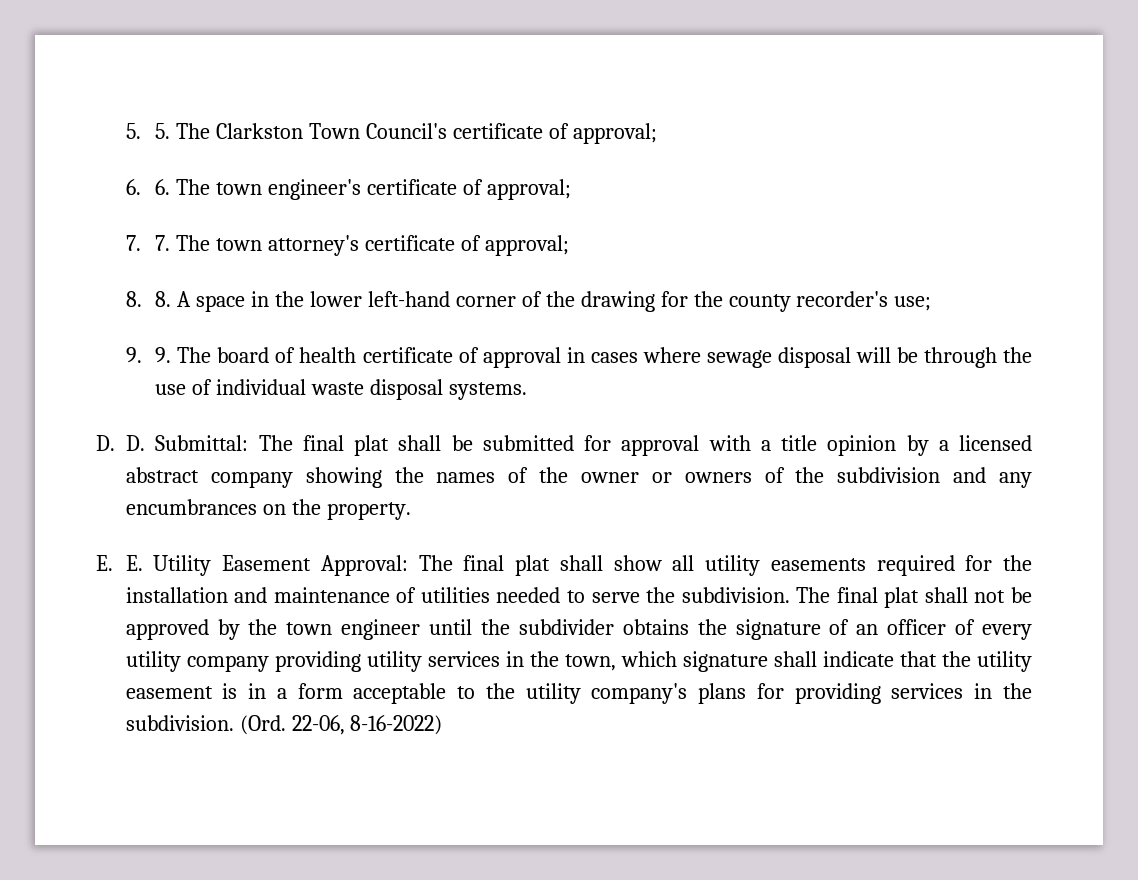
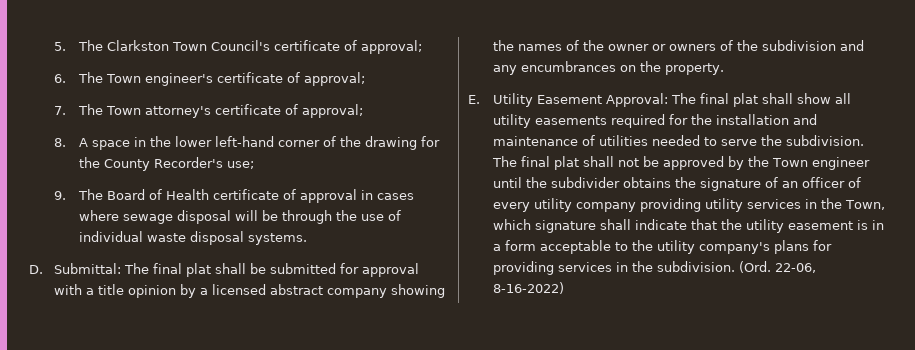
[125,123,171,139] 5. 5. -> [53,42,66,51] 5.
[155,179,263,195] 6. The town -> [77,72,142,83] The Town
[155,235,263,251] 7. The town -> [77,104,142,115] The Town
[155,291,172,307] 8. -> (66, 142) none
[728,291,889,312] county recorder's -> [103,157,223,171] County Recorder's
[155,347,357,363] 9. The board of health -> [77,189,209,200] The Board of Health
[126,435,145,451] D. -> (43, 269) none
[125,555,143,571] E. -> (480, 99) none
[286,622,333,635] town -> [771,158,808,167] Town
[564,654,616,671] town, -> [844,200,885,210] Town,

